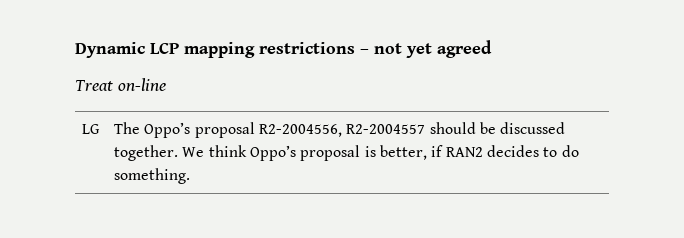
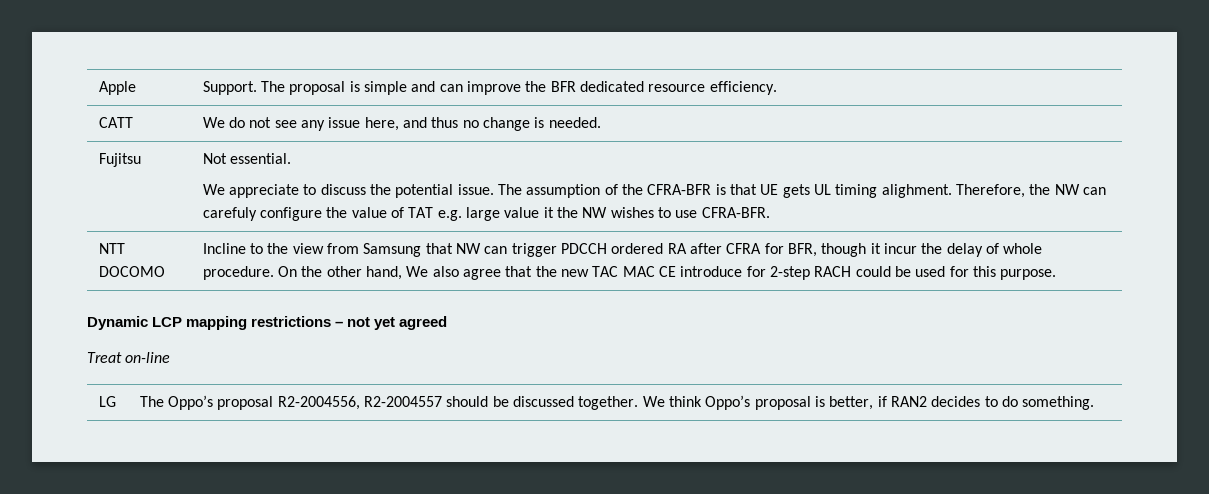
(75, 50) none -> [98,81,136,95] [202,81,777,95] [98,117,133,128] [202,117,601,131] [98,153,141,167] [202,153,292,164] [202,184,1106,198] [202,207,770,221] [98,243,125,254] [98,266,165,277] [202,243,1043,257] [202,266,1057,280] Apple | Support. The proposal is simple and can improve the BFR dedicated resource efficiency. // CATT | We do not see any issue here, and thus no change is needed. // Fujitsu | Not essential. // We appreciate to discuss the potential issue. The assumption of the CFRA-BFR is that UE gets UL timing alighment. Therefore, the NW can carefuly configure the value of TAT e.g. large value it the NW wishes to use CFRA-BFR. // NTT DOCOMO | Incline to the view from Samsung that NW can trigger PDCCH ordered RA after CFRA for BFR, though it incur the delay of whole procedure. On the other hand, We also agree that the new TAC MAC CE introduce for 2-step RACH could be used for this purpose. //

